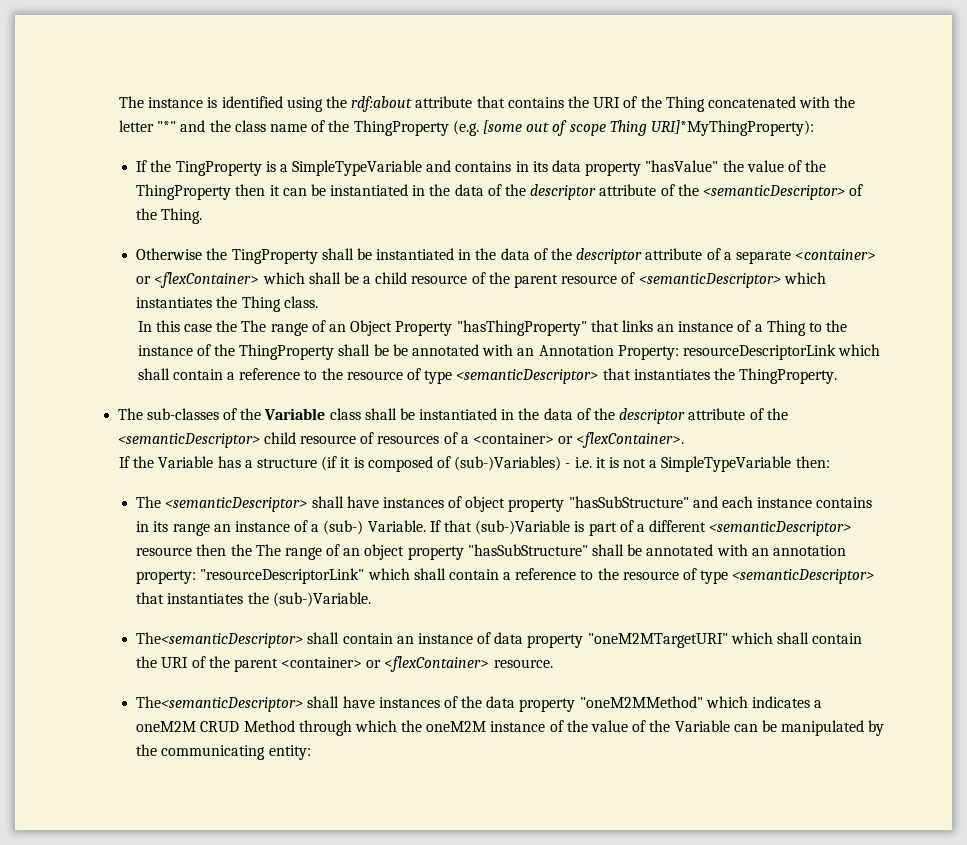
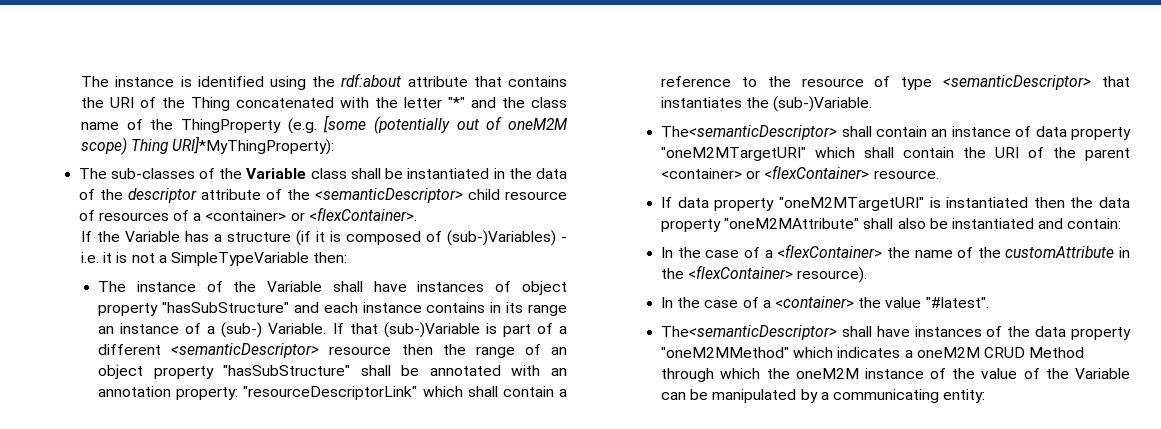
(522, 127) none -> [374,116,451,134] (potentially
[569,124,606,136] scope -> [508,118,569,130] [81,137,128,155] oneM2M scope)
[136,160,827,176] [136,184,864,200] [136,208,203,224] [136,248,877,264] [136,272,826,288] [136,296,318,312] [137,320,848,336] [137,344,881,360] [137,368,838,384] // If the TingProperty is a SimpleTypeVariable and contains in its data property "hasValue" the value of the ThingProperty then it can be instantiated in the data of the descriptor attribute of the <semanticDescriptor> of the Thing. // Otherwise the TingProperty shall be instantiated in the data of the descriptor attribute of a separate <container> or <flexContainer> which shall be a child resource of the parent resource of <semanticDescriptor> which instantiates the Thing class. // In this case the The range of an Object Property "hasThingProperty" that links an instance of a Thing to the instance of the ThingProperty shall be be annotated with an Annotation Property: resourceDescriptorLink which shall contain a reference to the resource of type <semanticDescriptor> that instantiates the ThingProperty. -> (335, 145) none
[165,497,308,512] <semanticDescriptor> -> [136,281,323,292] instance of the Variable
[255,544,281,556] The -> (466, 349) none
(553, 663) none -> [661,197,1130,211] [661,218,1122,232] [661,244,1130,258] [661,265,868,283] [661,296,989,308] // If data property "oneM2MTargetURI" is instantiated then the data property "oneM2MAttribute" shall also be instantiated and contain: // In the case of a <flexContainer> the name of the customAttribute in the <flexContainer> resource). // In the case of a <container> the value "#latest".
[136,744,158,756] the -> [820,392,829,400] a

